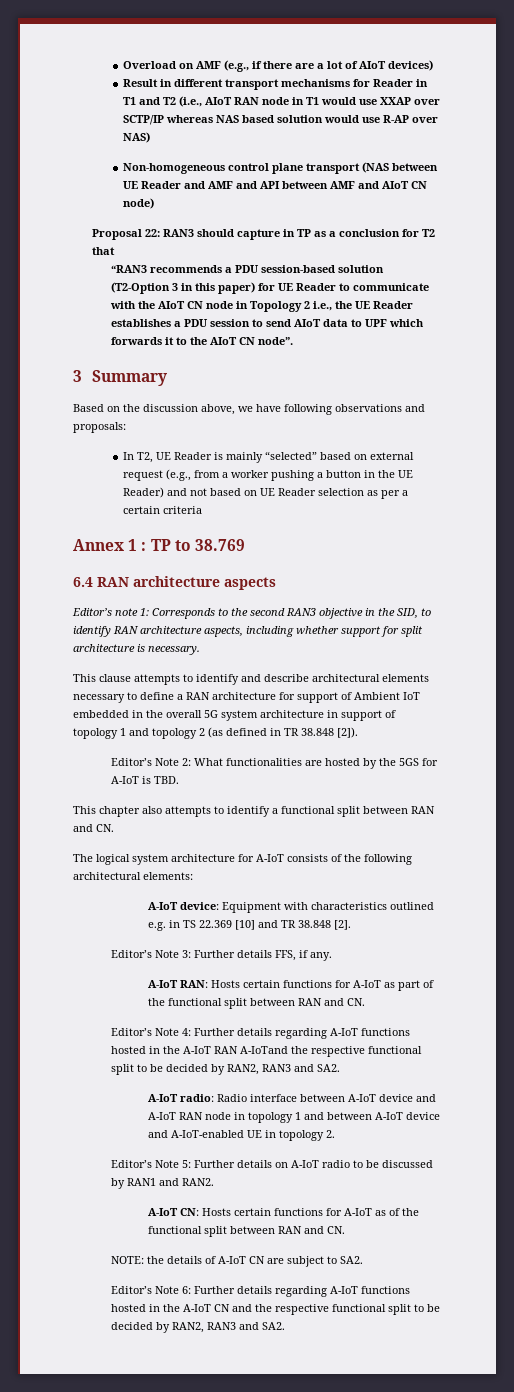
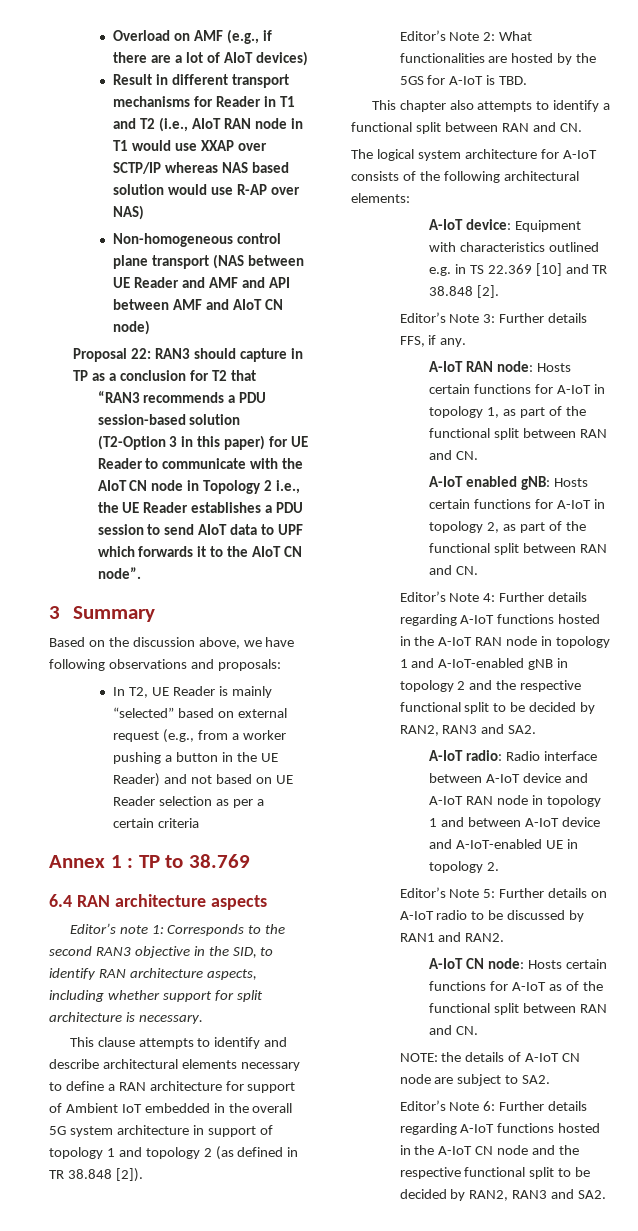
[180,980,382,988] RAN: Hosts certain functions for A-IoT -> [465,361,571,372] [429,384,605,394] [429,406,586,418] [429,428,607,440] [429,450,478,460] [429,476,588,490] [429,499,605,509] [429,521,499,533] RAN node: Hosts certain functions for A-IoT in topology 1, as part of the functional split between RAN and CN. // A-IoT enabled gNB: Hosts certain functions for A-IoT in topology 2,
[239,1046,288,1054] A-IoTand -> [506,636,611,648] [399,658,569,670] [399,680,493,692] node in topology 1 and A-IoT-enabled gNB in topology 2 and
[180,1208,200,1216] CN: -> [465,958,524,969] CN node:
(265, 1260) none -> [399,1074,431,1084] node
(230, 1308) none -> [497,1145,529,1155] node

